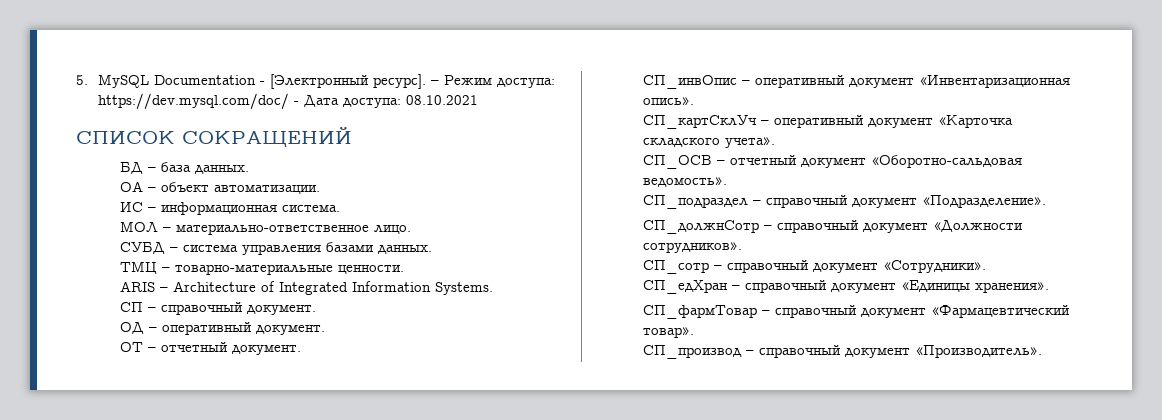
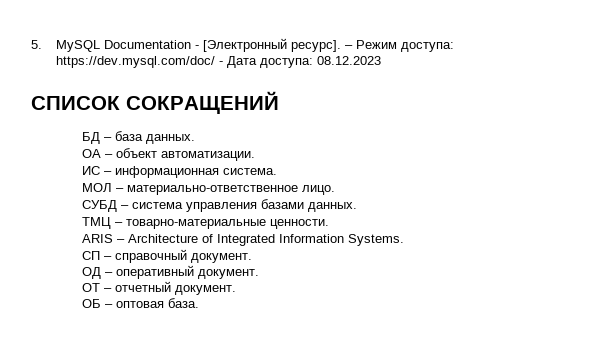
[405,95,478,105] 08.10.2021 -> [317,56,382,65] 08.12.2023
[642,75,1070,89] [642,97,694,105] [642,115,1013,129] [642,137,775,148] [642,155,1022,169] [642,177,727,187] [642,195,1046,209] [642,220,1023,234] [642,242,742,253] [642,260,986,274] [642,280,1049,294] [642,305,1070,319] [642,327,694,338] [642,345,1042,359] СП_инвОпис – оперативный документ «Инвентаризационная опись». // СП_картСклУч – оперативный документ «Карточка складского учета». // СП_ОСВ – отчетный документ «Оборотно-сальдовая ведомость». // СП_подраздел – справочный документ «Подразделение». // СП_должнСотр – справочный документ «Должности сотрудников». // СП_сотр – справочный документ «Сотрудники». // СП_едХран – справочный документ «Единицы хранения». // СП_фармТовар – справочный документ «Фармацевтический товар». // СП_производ – справочный документ «Производитель». -> [81,298,199,308] ОБ – оптовая база.

